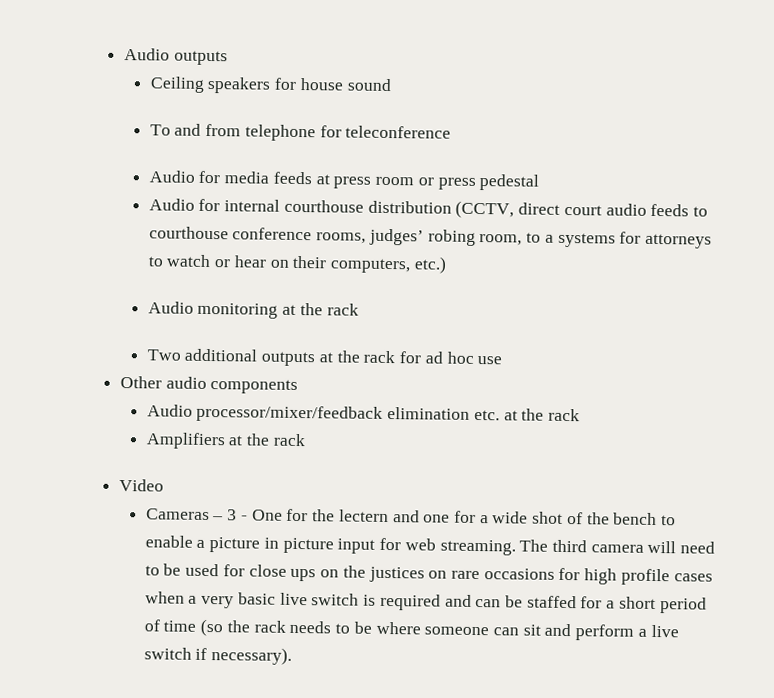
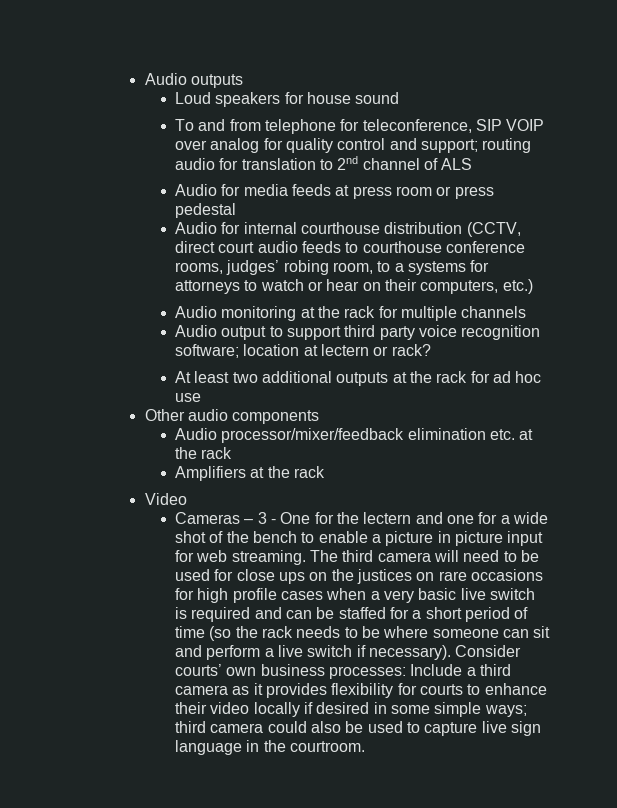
[149,76,205,93] Ceiling -> [175,92,212,104] Loud
[345,125,452,139] teleconference -> [362,119,545,133] [175,138,532,153] [175,156,473,170] teleconference, SIP VOIP over analog for quality control and support; routing audio for translation to 2nd channel of ALS
[146,349,181,361] // Two -> [378,306,527,321] [175,325,541,340] [175,344,431,358] [175,371,258,383] for multiple channels // Audio output to support third party voice recognition software; location at lectern or rack? // At least two
(293, 656) none -> [455,645,522,657] [175,664,512,679] [175,683,547,698] [175,702,527,717] [175,721,541,736] [175,740,366,755] Consider courts’ own business processes: Include a third camera as it provides flexibility for courts to enhance their video locally if desired in some simple ways; third camera could also be used to capture live sign language in the courtroom.

